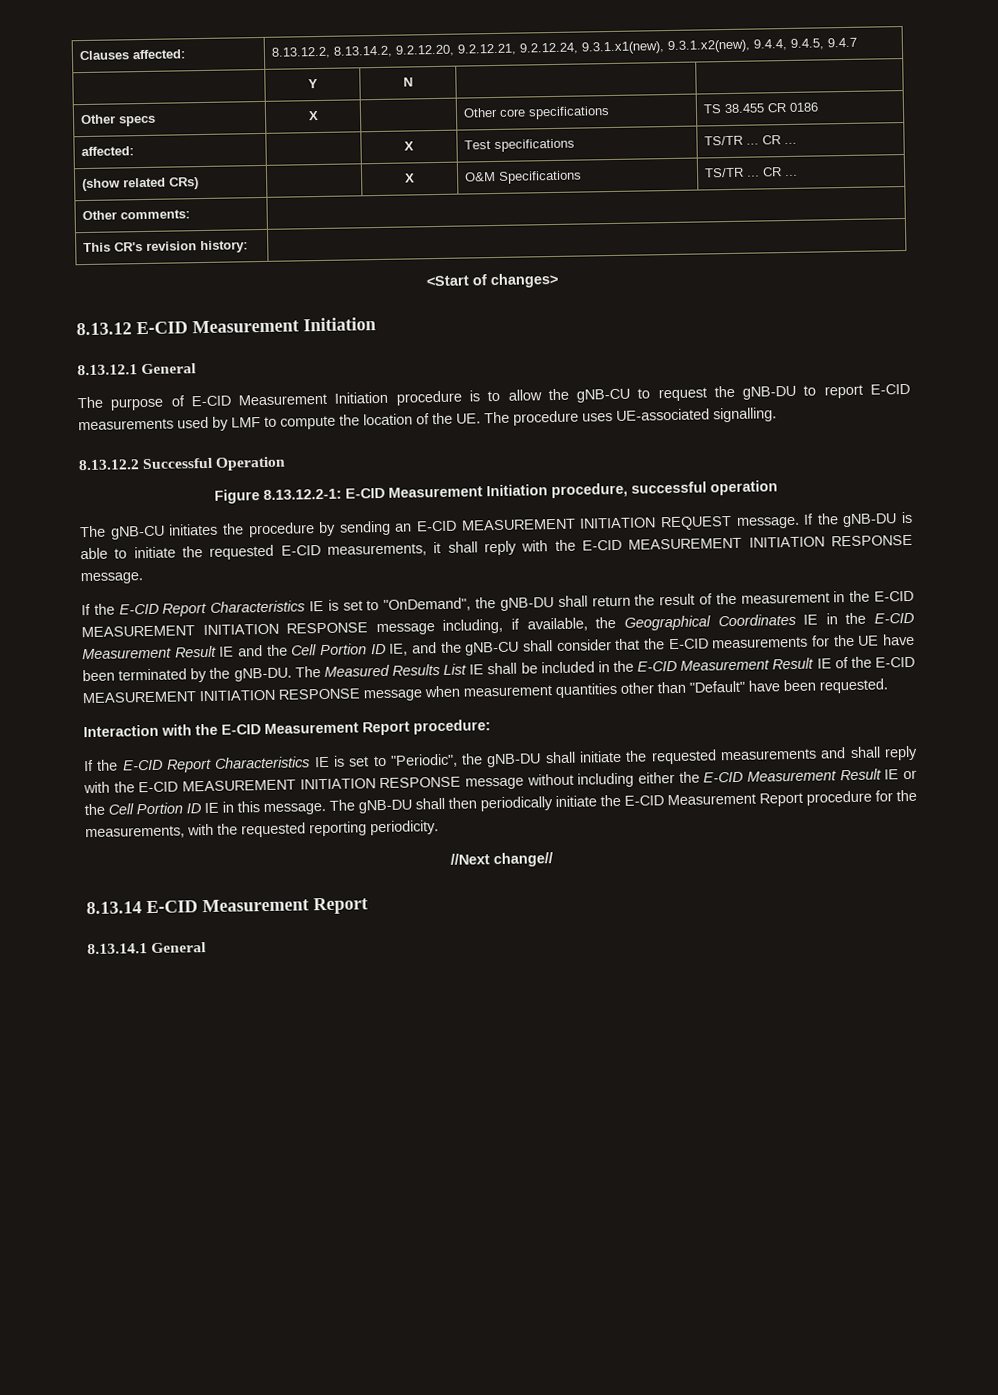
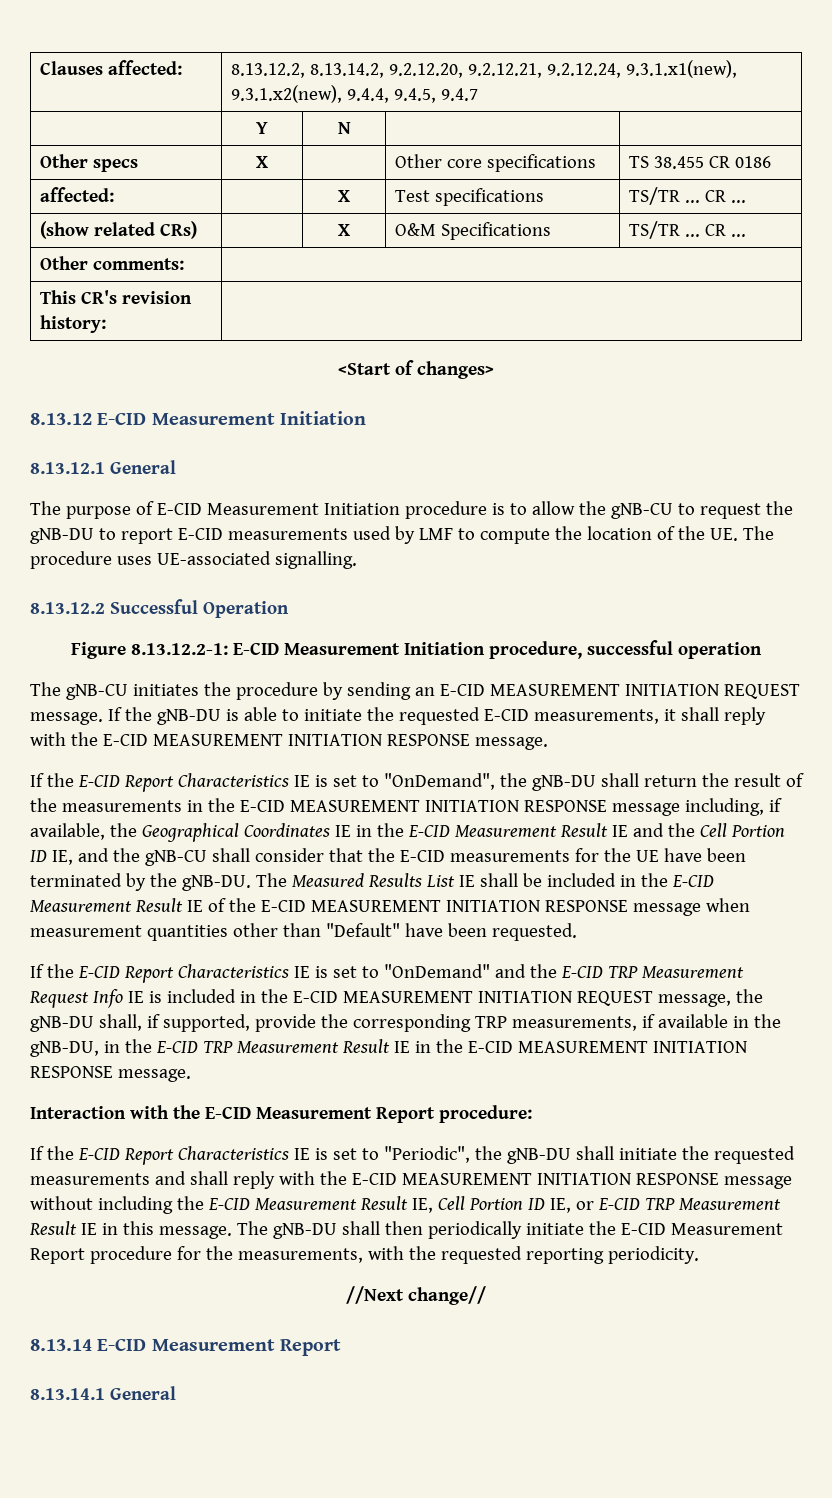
[740,592,830,604] measurement -> [61,800,182,812] measurements
(888, 686) none -> [30,964,744,983] [29,989,763,1008] [30,1014,781,1032] [30,1039,747,1057] [30,1066,191,1082] // If the E-CID Report Characteristics IE is set to "OnDemand" and the E-CID TRP Measurement Request Info IE is included in the E-CID MEASUREMENT INITIATION REQUEST message, the gNB-DU shall, if supported, provide the corresponding TRP measurements, if available in the gNB-DU, in the E-CID TRP Measurement Result IE in the E-CID MEASUREMENT INITIATION RESPONSE message.
[638,768,917,784] [84,802,201,816] either the E-CID Measurement Result IE or the Cell Portion ID -> [176,1196,781,1213] [29,1221,77,1235] the E-CID Measurement Result IE, Cell Portion ID IE, or E-CID TRP Measurement Result

